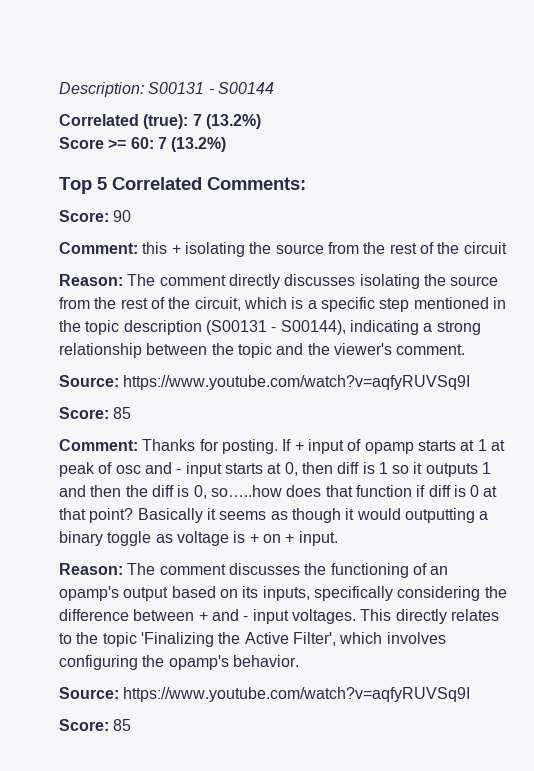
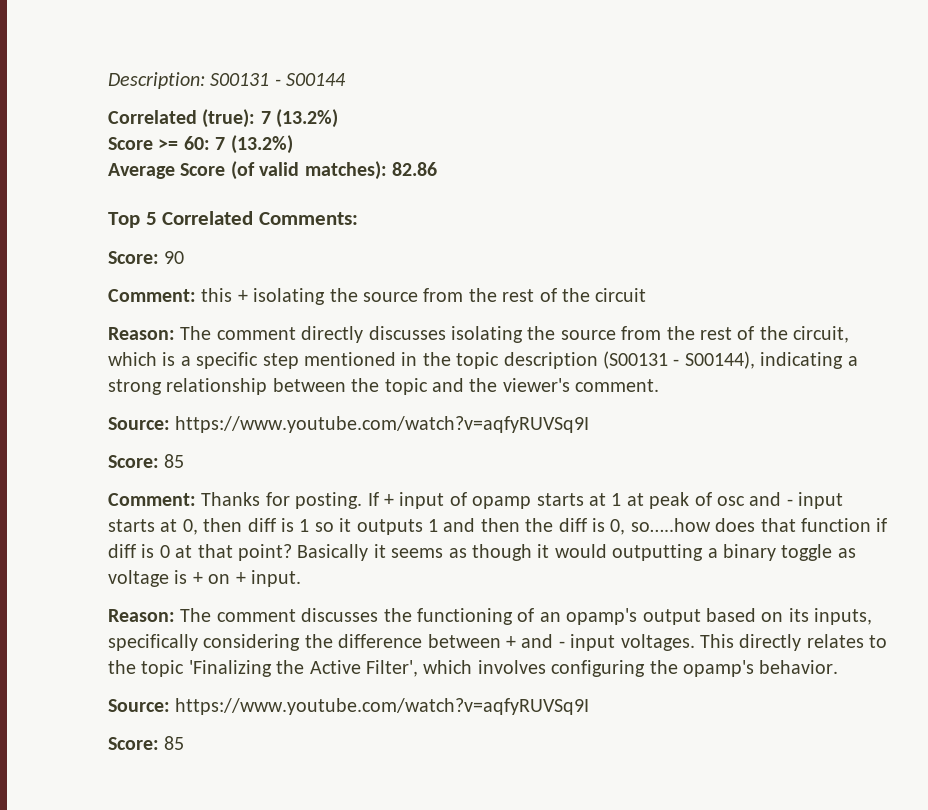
(227, 144) none -> [108,161,437,180] // Average Score (of valid matches): 82.86

